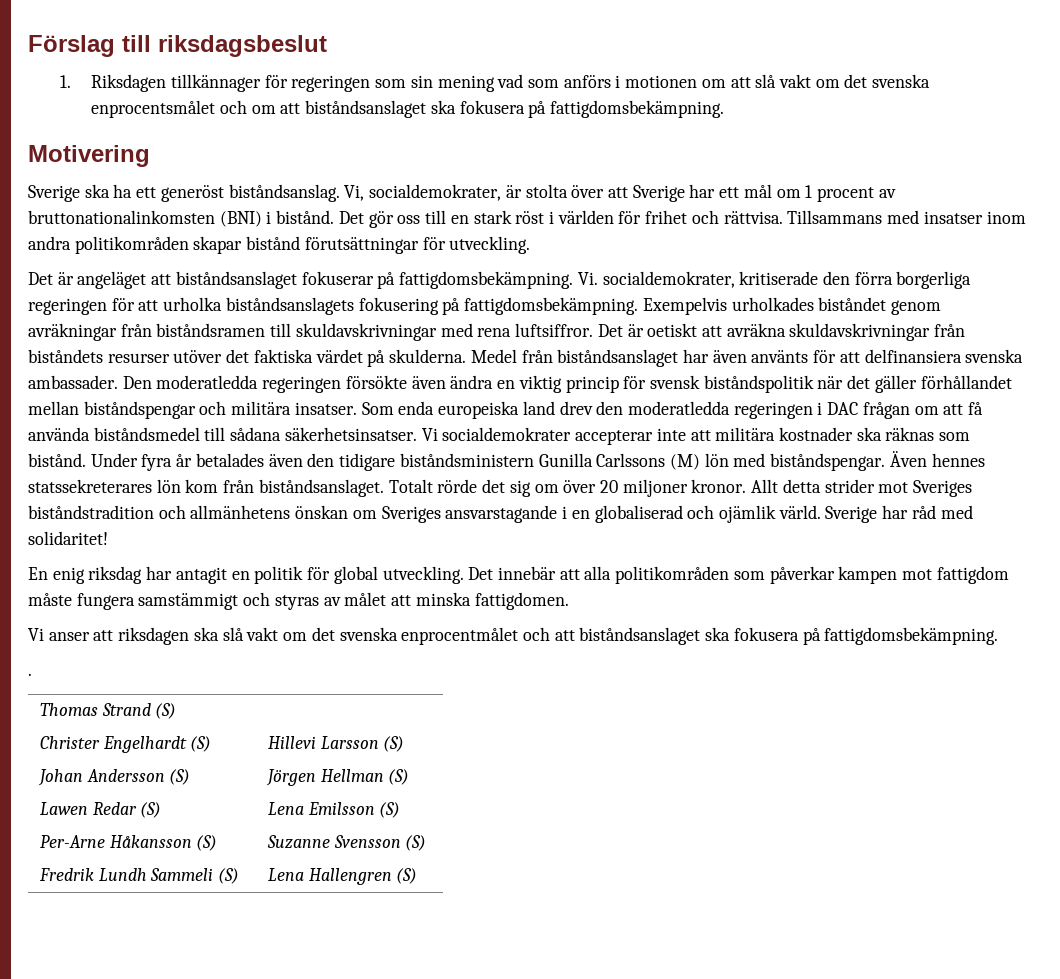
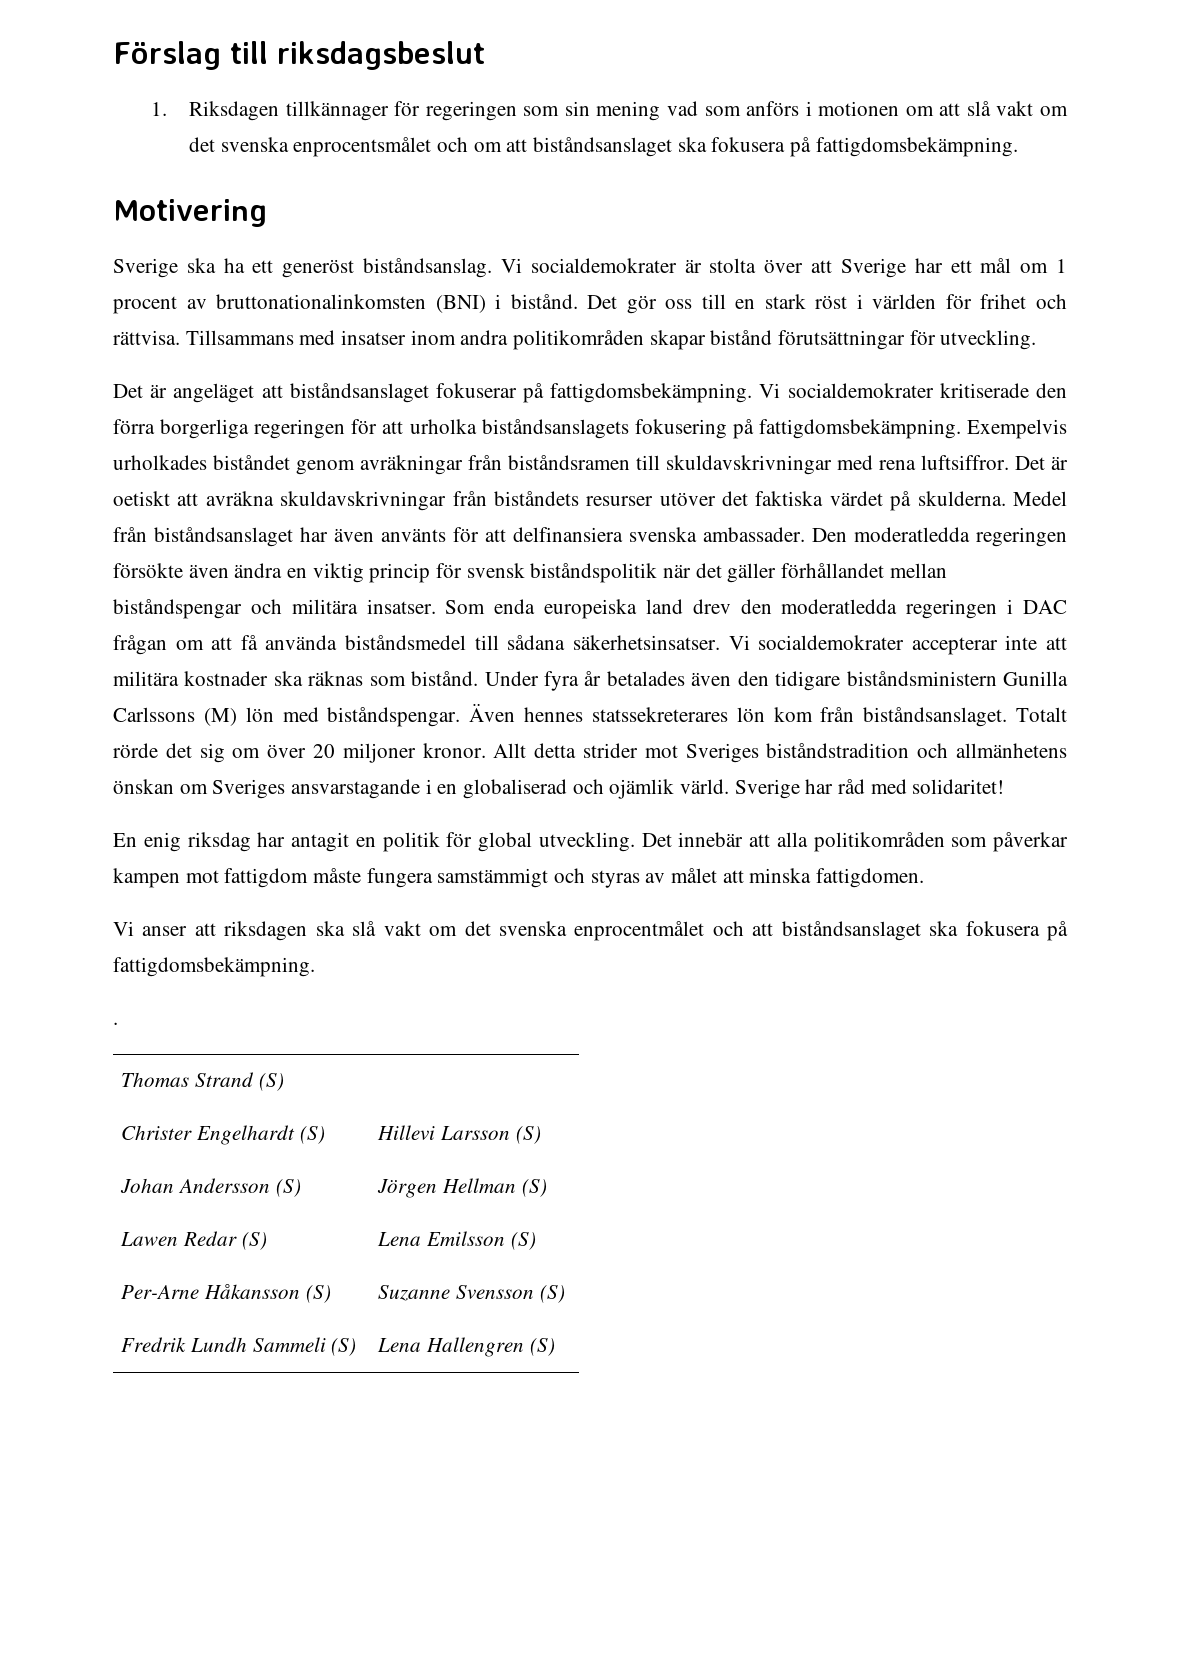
[344,184,502,201] Vi, socialdemokrater, -> [500,258,677,273] Vi socialdemokrater
[577,271,735,288] Vi. socialdemokrater, -> [759,383,934,398] Vi socialdemokrater

